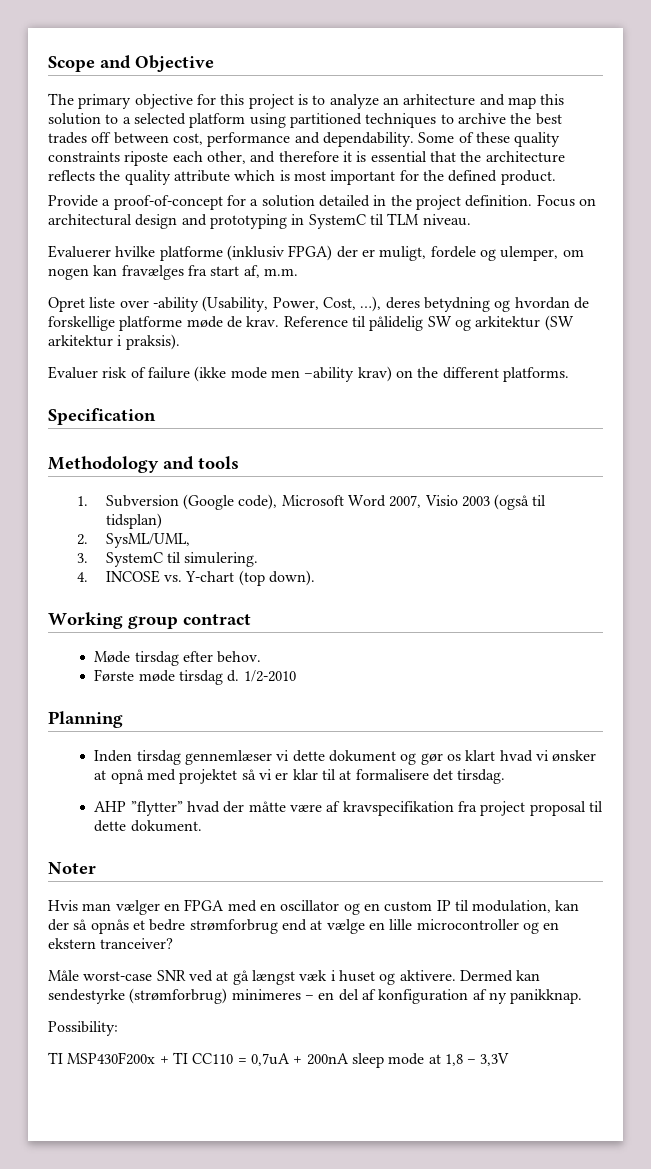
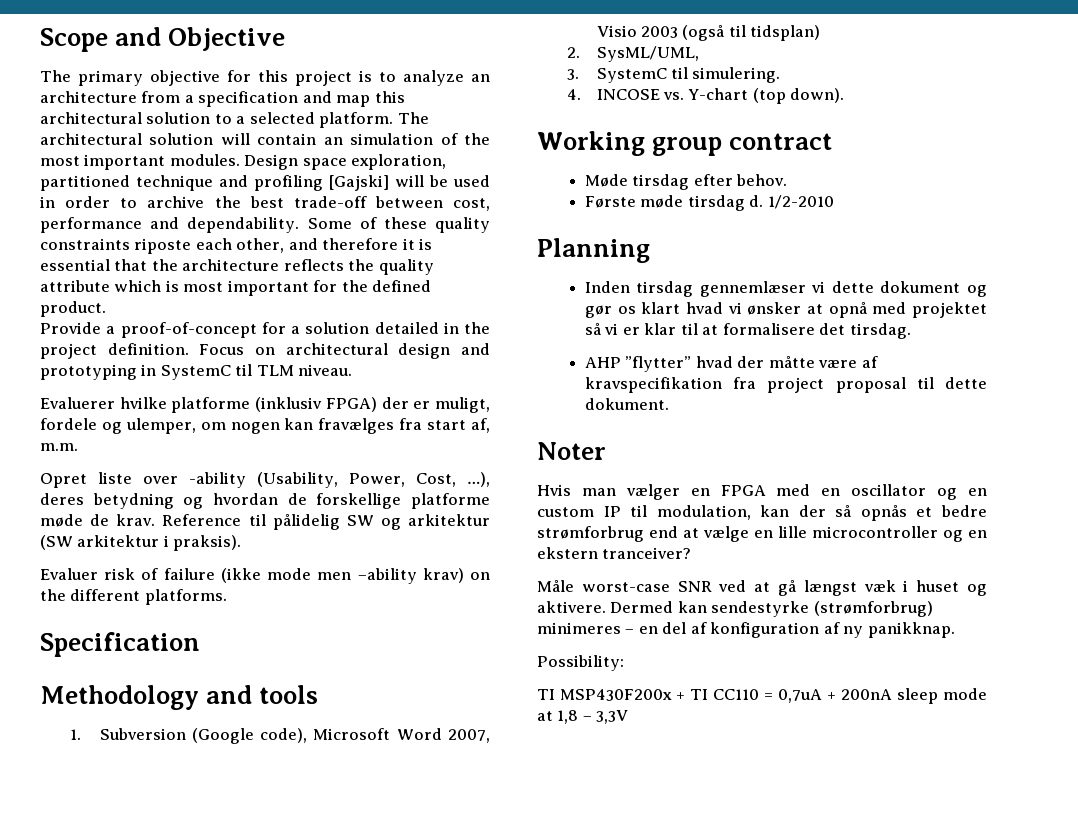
[403,94,476,106] arhitecture -> [40,91,299,107] architecture from a specification
(565, 99) none -> [40,112,142,124] architectural
[189,113,437,128] platform using partitioned techniques -> [319,112,429,128] [40,133,491,145] [40,154,447,170] [40,175,490,191] [40,196,111,208] platform. The architectural solution will contain an simulation of the most important modules. Design space exploration, partitioned technique and profiling [Gajski] will be used in order
[48,132,112,144] trades off -> [293,196,367,208] trade-off

